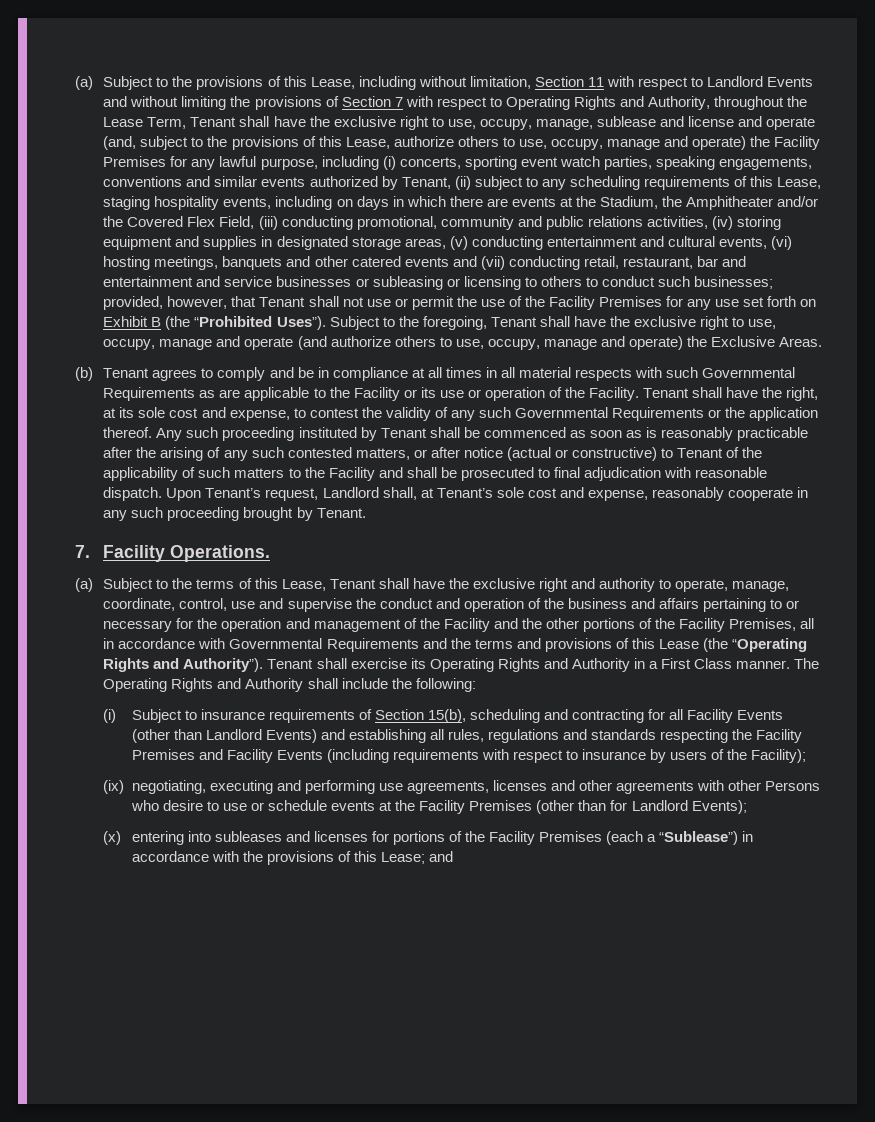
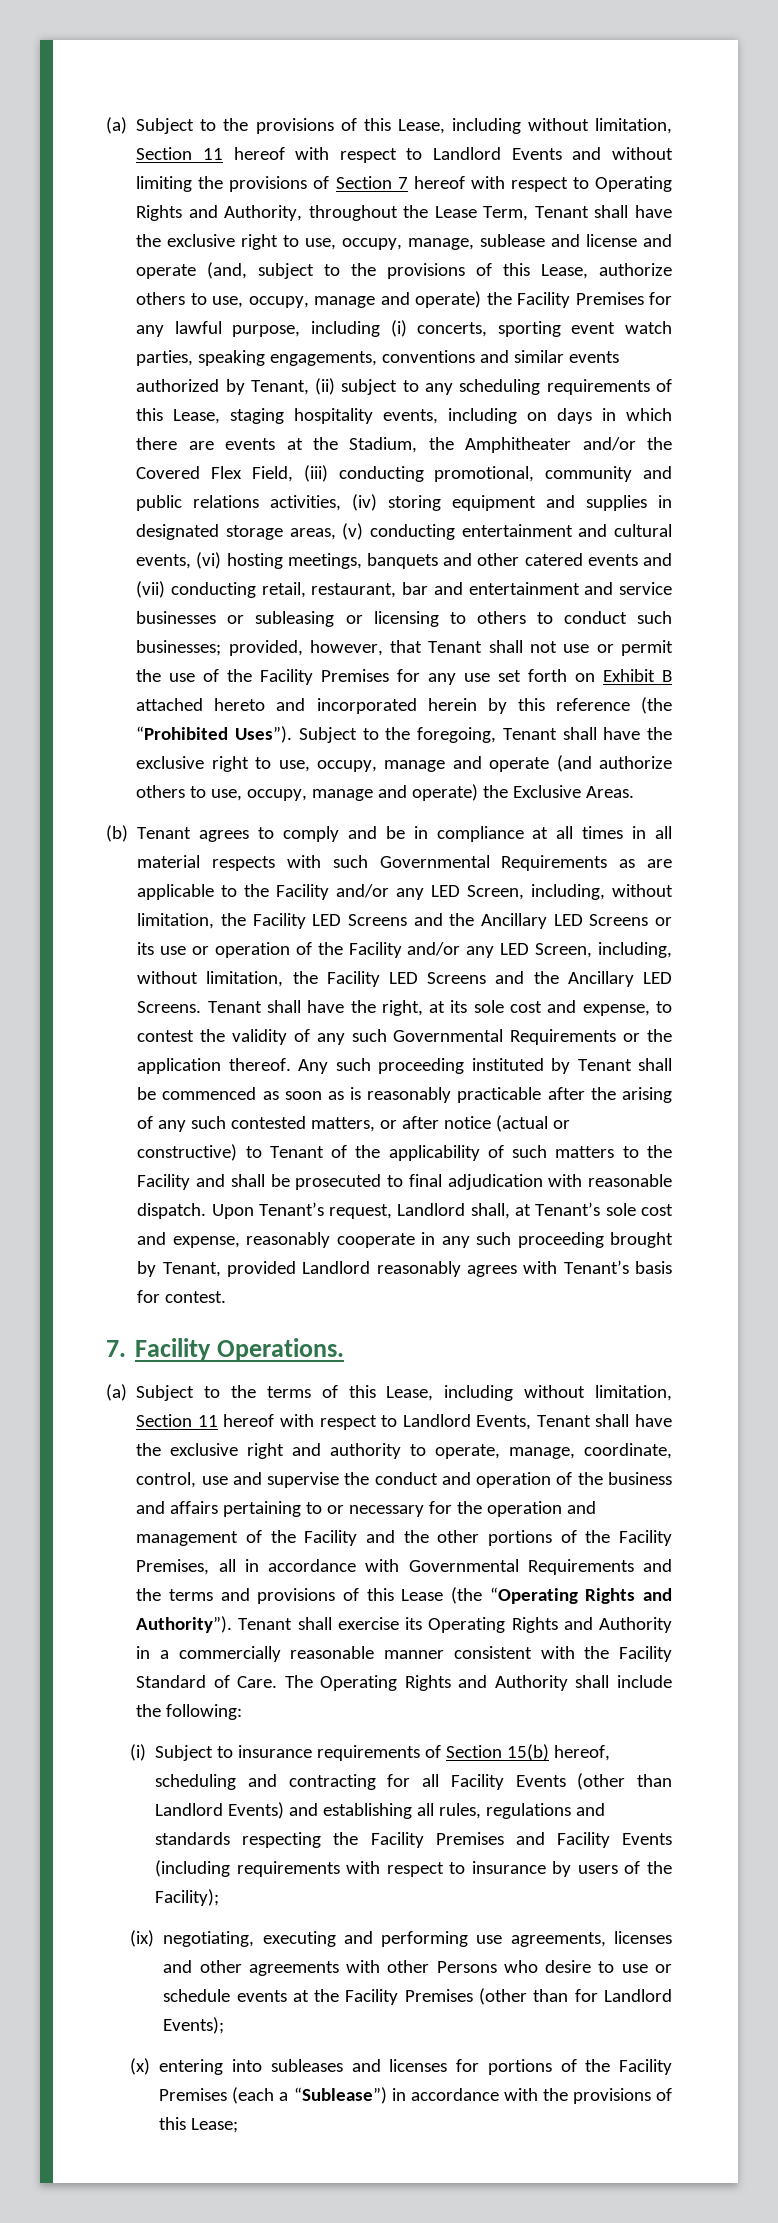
(604, 82) none -> [233,147,285,160] hereof
(403, 102) none -> [413,176,465,189] hereof
(162, 322) none -> [136,698,630,714] attached hereto and incorporated herein by this reference
(400, 394) none -> [336,884,673,900] [137,913,649,929] and/or any LED Screen, including, without limitation, the Facility LED Screens and the Ancillary LED Screens
[589,387,640,401] Facility. -> [348,942,672,958] [137,971,673,987] [137,1001,202,1013] Facility and/or any LED Screen, including, without limitation, the Facility LED Screens and the Ancillary LED Screens.
[316,508,366,518] Tenant. -> [162,1260,672,1277] [137,1290,227,1303] Tenant, provided Landlord reasonably agrees with Tenant’s basis for contest.
(326, 585) none -> [444,1385,672,1401] [136,1414,532,1430] including without limitation, Section 11 hereof with respect to Landlord Events,
[660,658,791,669] First Class manner. -> [178,1646,672,1662] [136,1675,278,1688] commercially reasonable manner consistent with the Facility Standard of Care.
[427,709,466,723] 15(b), -> [507,1744,611,1761] 15(b) hereof,
[429,851,454,862] and -> (239, 2125) none

